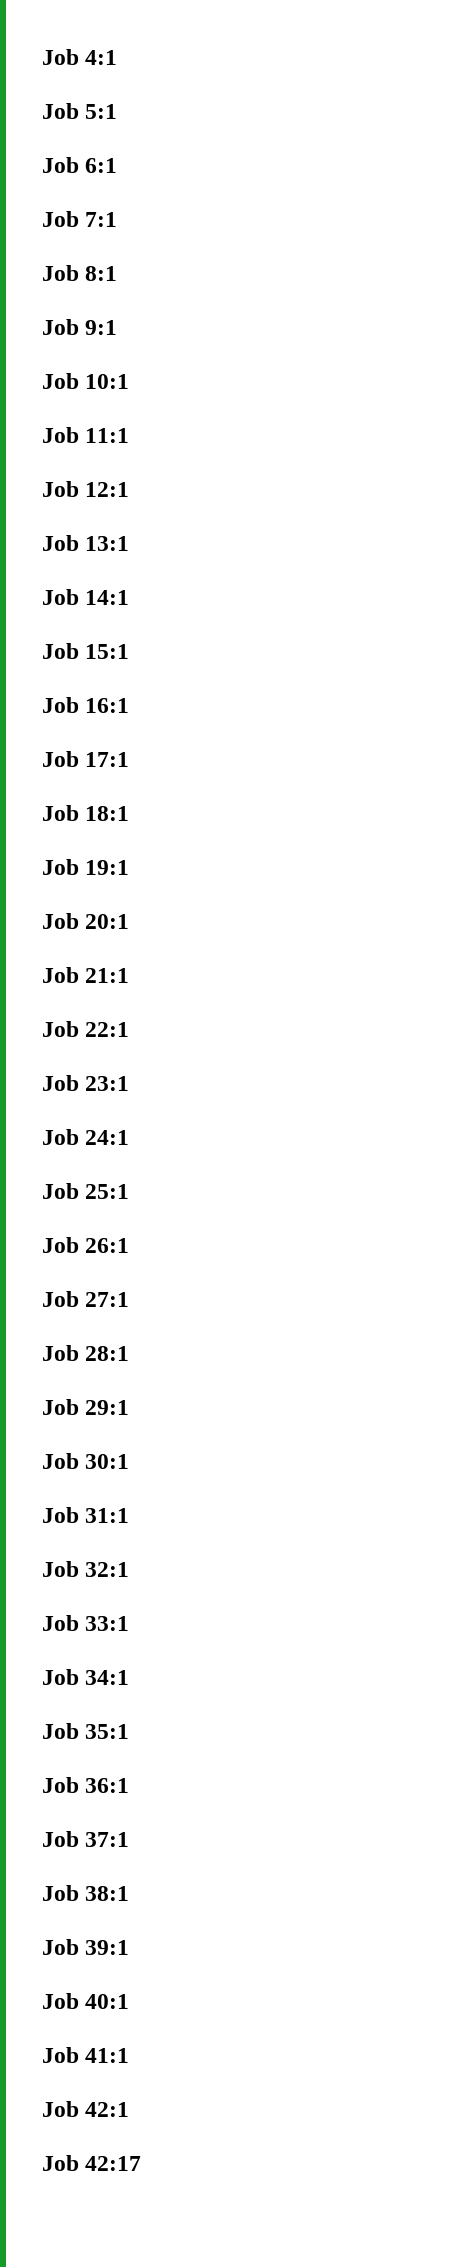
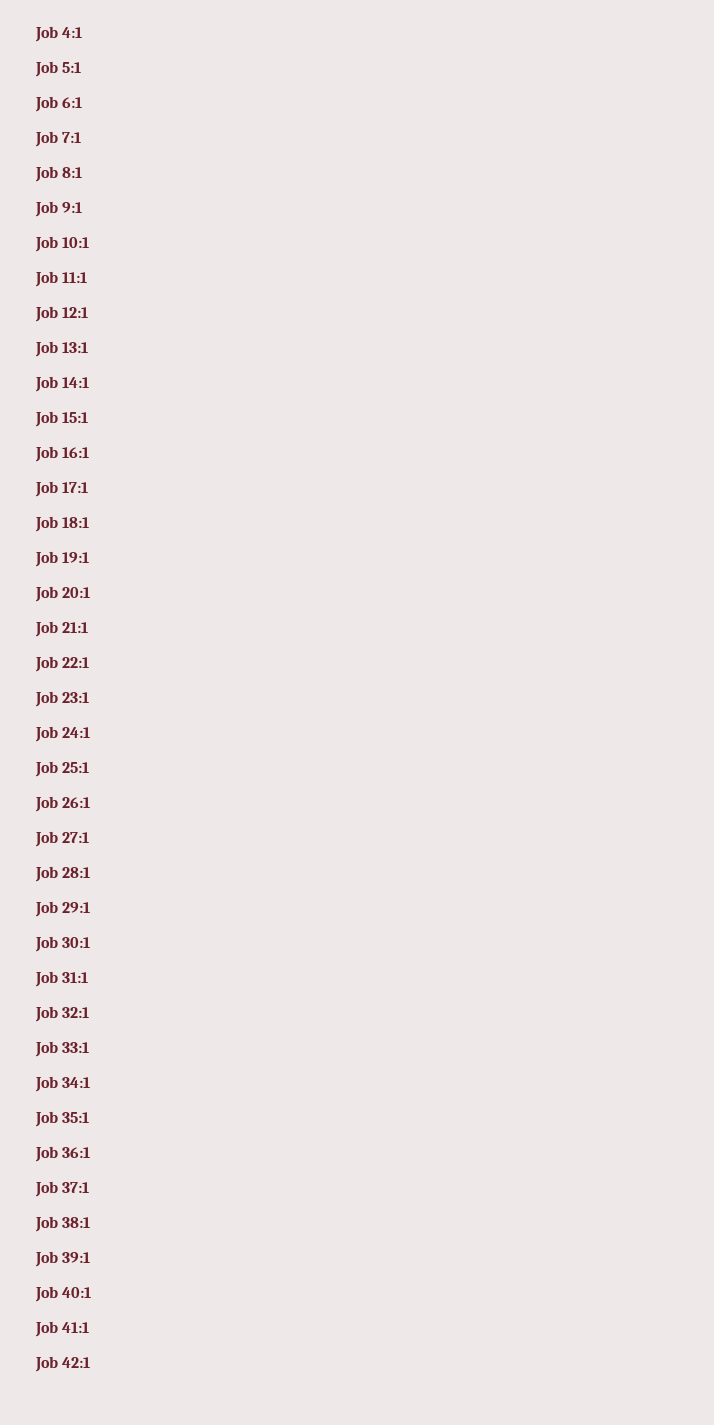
[42,2155,142,2171] // Job 42:17 -> (91, 1362) none

